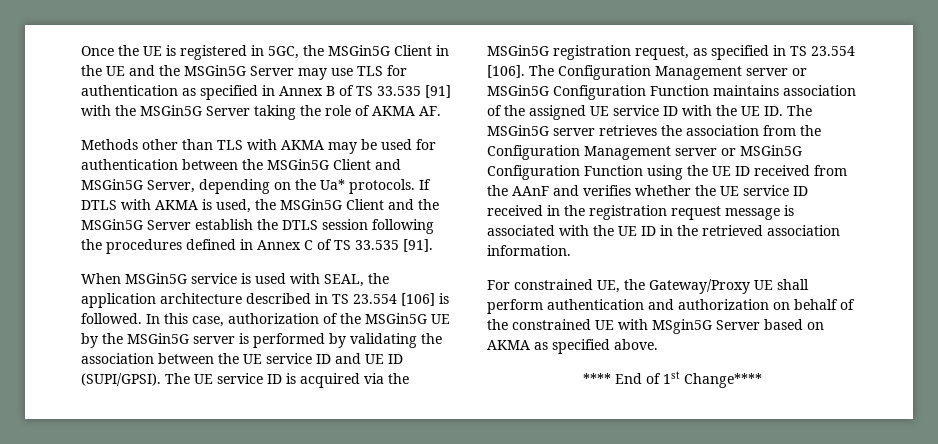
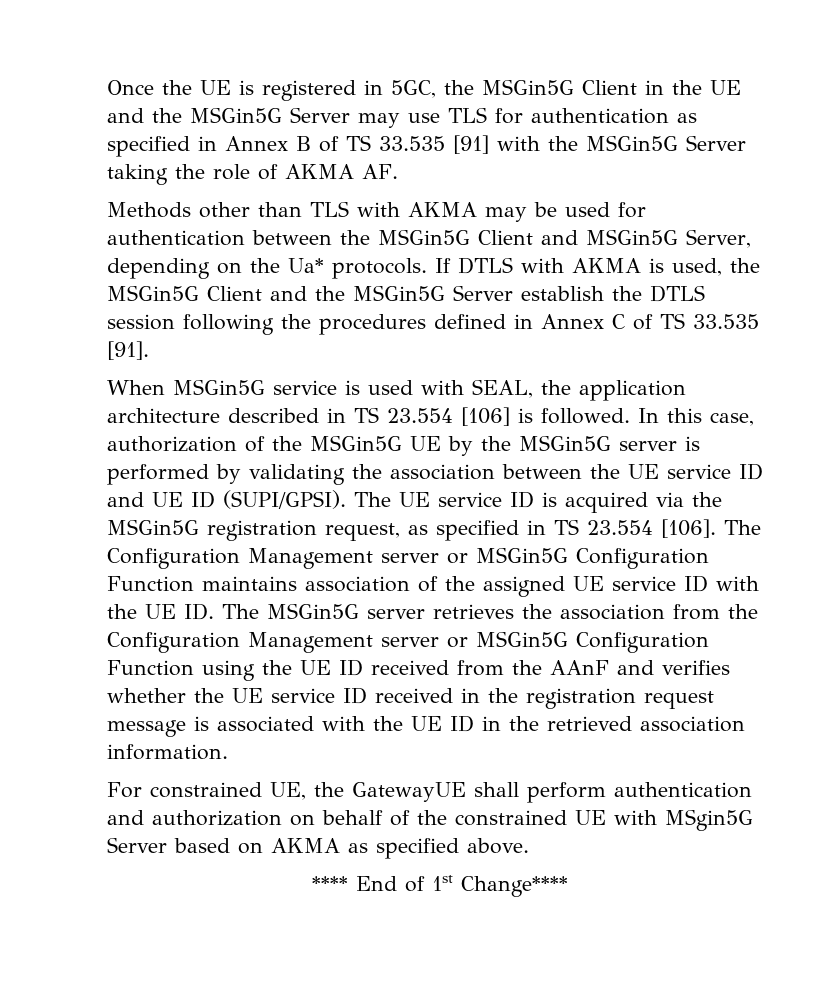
[649,279,773,294] Gateway/Proxy UE -> [352,782,466,802] GatewayUE

